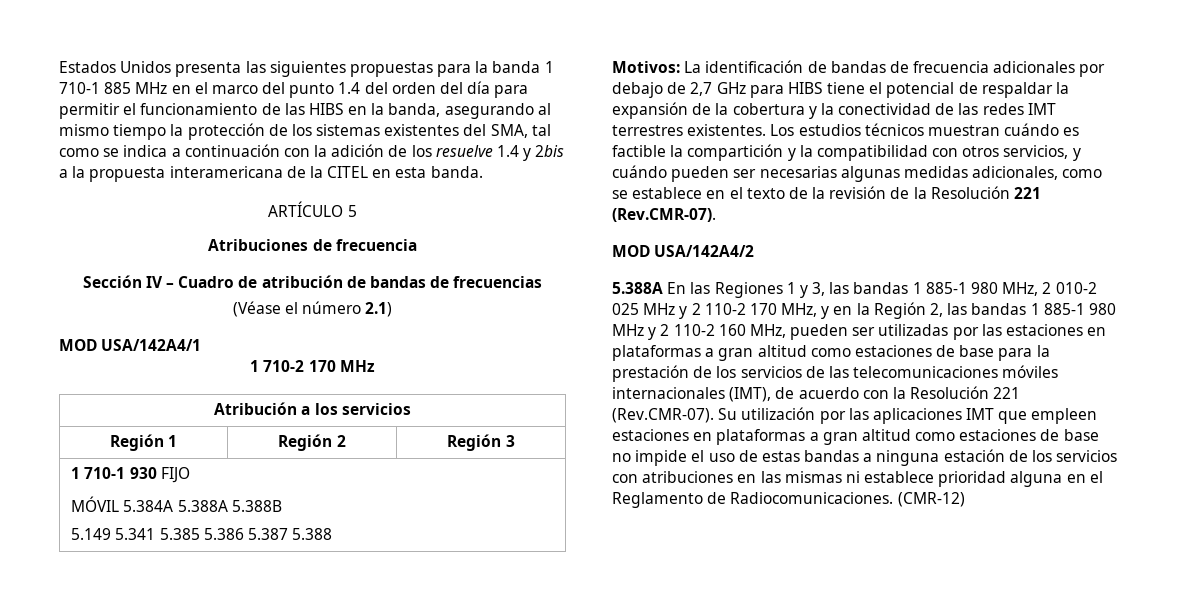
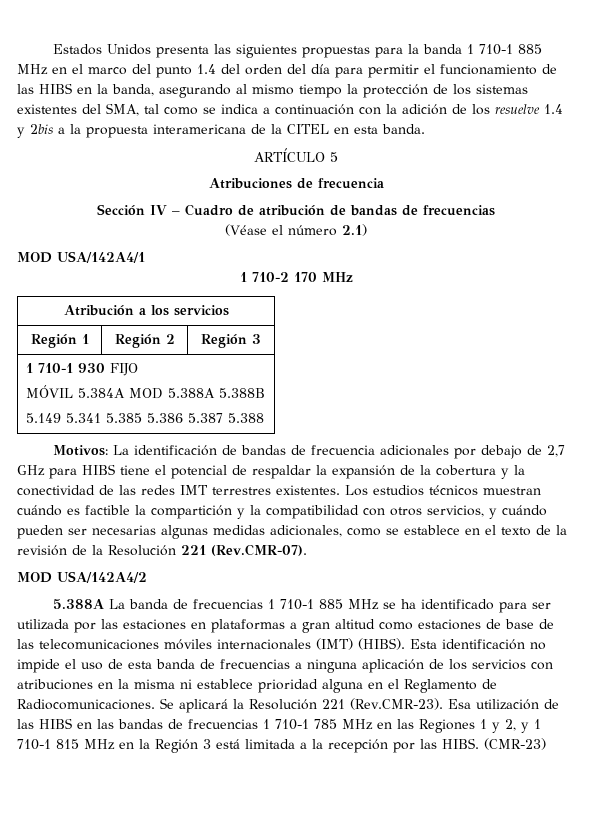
(174, 506) none -> [128,388,163,399] MOD
[667,282,1097,298] [612,302,1116,319] [612,324,949,340] En las Regiones 1 y 3, las bandas 1 885-1 980 MHz, 2 010-2 025 MHz y 2 110-2 170 MHz, y en la Región 2, las bandas 1 885-1 980 MHz y 2 110-2 160 MHz, pueden ser utilizadas -> [108,599,551,613] [17,619,69,630] La banda de frecuencias 1 710-1 885 MHz se ha identificado para ser utilizada
[998,345,1050,361] [612,365,802,382] para la prestación de los servicios -> (534, 624) none
[729,386,1021,402] [612,407,1098,424] [612,429,1099,445] (IMT), de acuerdo con la Resolución 221 (Rev.CMR-07). Su utilización por las aplicaciones IMT que empleen estaciones en plataformas a gran altitud como estaciones de base -> [316,638,525,650] (IMT) (HIBS). Esta identificación
[761,450,860,462] estas bandas -> [128,659,290,669] esta banda de frecuencias
[943,449,1005,462] estación -> [362,659,424,673] aplicación
[760,471,842,483] las mismas -> [118,679,175,689] la misma
[897,492,965,507] (CMR-12) -> [160,698,559,713] [17,718,541,733] [17,738,546,753] Se aplicará la Resolución 221 (Rev.CMR-23). Esa utilización de las HIBS en las bandas de frecuencias 1 710-1 785 MHz en las Regiones 1 y 2, y 1 710-1 815 MHz en la Región 3 está limitada a la recepción por las HIBS. (CMR-23)

